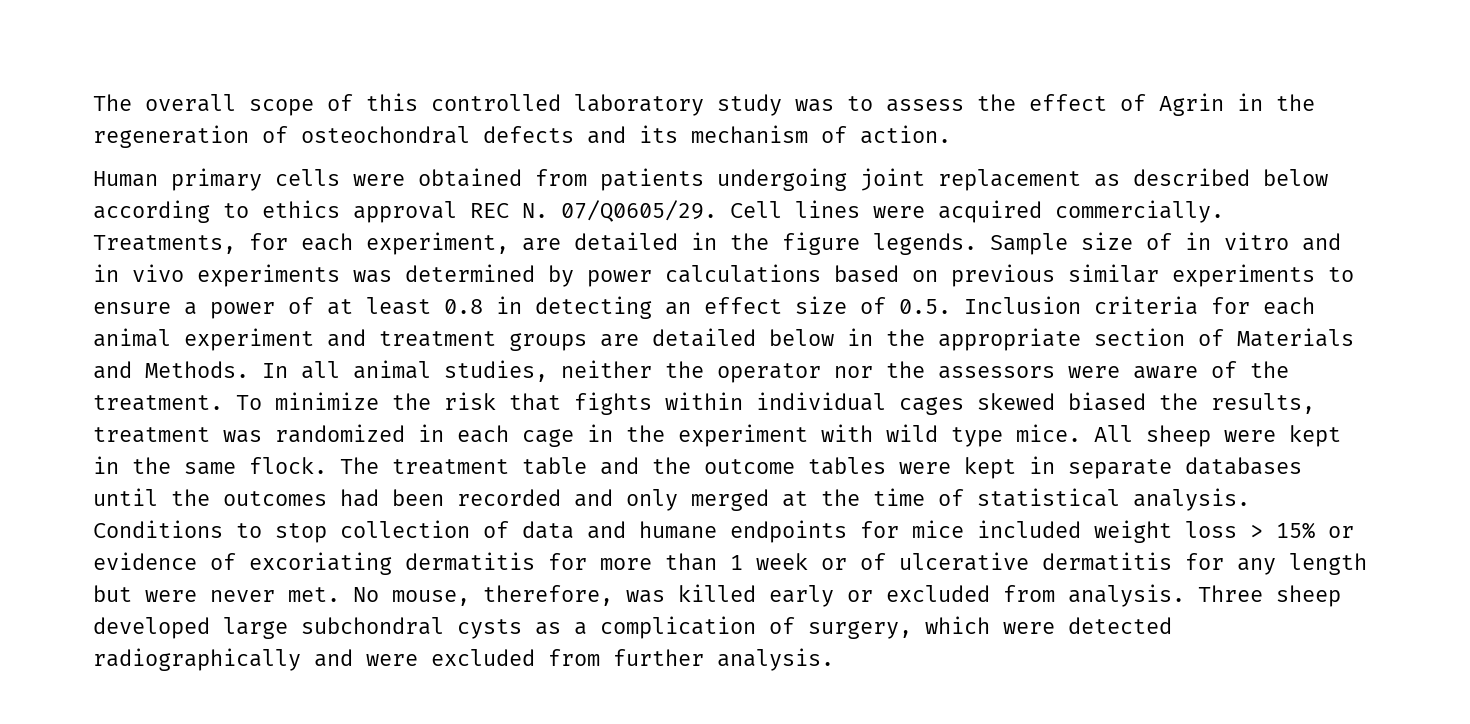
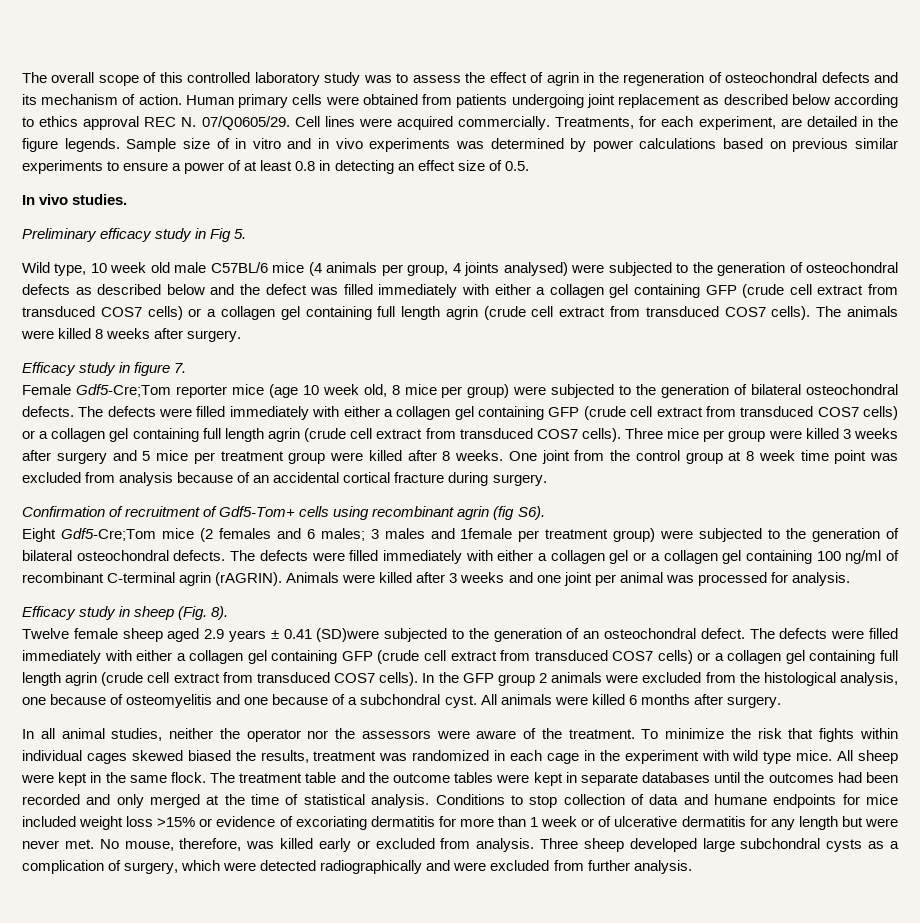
[1159,93,1224,116] Agrin -> [546,72,579,86] agrin
(951, 134) // -> (182, 99) none
[964,296,1315,315] [93,328,1354,351] [93,361,249,379] Inclusion criteria for each animal experiment and treatment groups are detailed below in the appropriate section of Materials and Methods. -> [22,194,128,205] [22,228,247,242] [22,262,899,276] [22,284,899,298] [22,306,898,320] [21,328,242,342] [22,362,187,376] [22,384,898,398] [22,406,898,420] [22,428,898,442] [22,450,898,464] [22,472,547,486] [22,506,545,520] [22,528,900,542] [22,550,900,564] [22,572,850,586] [22,606,229,620] [22,628,898,642] [22,650,898,664] [22,672,898,686] [22,694,781,708] // In vivo studies. // Preliminary efficacy study in Fig 5. // Wild type, 10 week old male C57BL/6 mice (4 animals per group, 4 joints analysed) were subjected to the generation of osteochondral defects as described below and the defect was filled immediately with either a collagen gel containing GFP (crude cell extract from transduced COS7 cells) or a collagen gel containing full length agrin (crude cell extract from transduced COS7 cells). The animals were killed 8 weeks after surgery. // Efficacy study in figure 7. // Female Gdf5-Cre;Tom reporter mice (age 10 week old, 8 mice per group) were subjected to the generation of bilateral osteochondral defects. The defects were filled immediately with either a collagen gel containing GFP (crude cell extract from transduced COS7 cells) or a collagen gel containing full length agrin (crude cell extract from transduced COS7 cells). Three mice per group were killed 3 weeks after surgery and 5 mice per treatment group were killed after 8 weeks. One joint from the control group at 8 week time point was excluded from analysis because of an accidental cortical fracture during surgery. // Confirmation of recruitment of Gdf5-Tom+ cells using recombinant agrin (fig S6). // Eight Gdf5-Cre;Tom mice (2 females and 6 males; 3 males and 1female per treatment group) were subjected to the generation of bilateral osteochondral defects. The defects were filled immediately with either a collagen gel or a collagen gel containing 100 ng/ml of recombinant C-terminal agrin (rAGRIN). Animals were killed after 3 weeks and one joint per animal was processed for analysis. // Efficacy study in sheep (Fig. 8). // Twelve female sheep aged 2.9 years ± 0.41 (SD)were subjected to the generation of an osteochondral defect. The defects were filled immediately with either a collagen gel containing GFP (crude cell extract from transduced COS7 cells) or a collagen gel containing full length agrin (crude cell extract from transduced COS7 cells). In the GFP group 2 animals were excluded from the histological analysis, one because of osteomyelitis and one because of a subchondral cyst. All animals were killed 6 months after surgery. //
[1250,522,1315,539] > 15% -> [157,817,196,827] >15%

